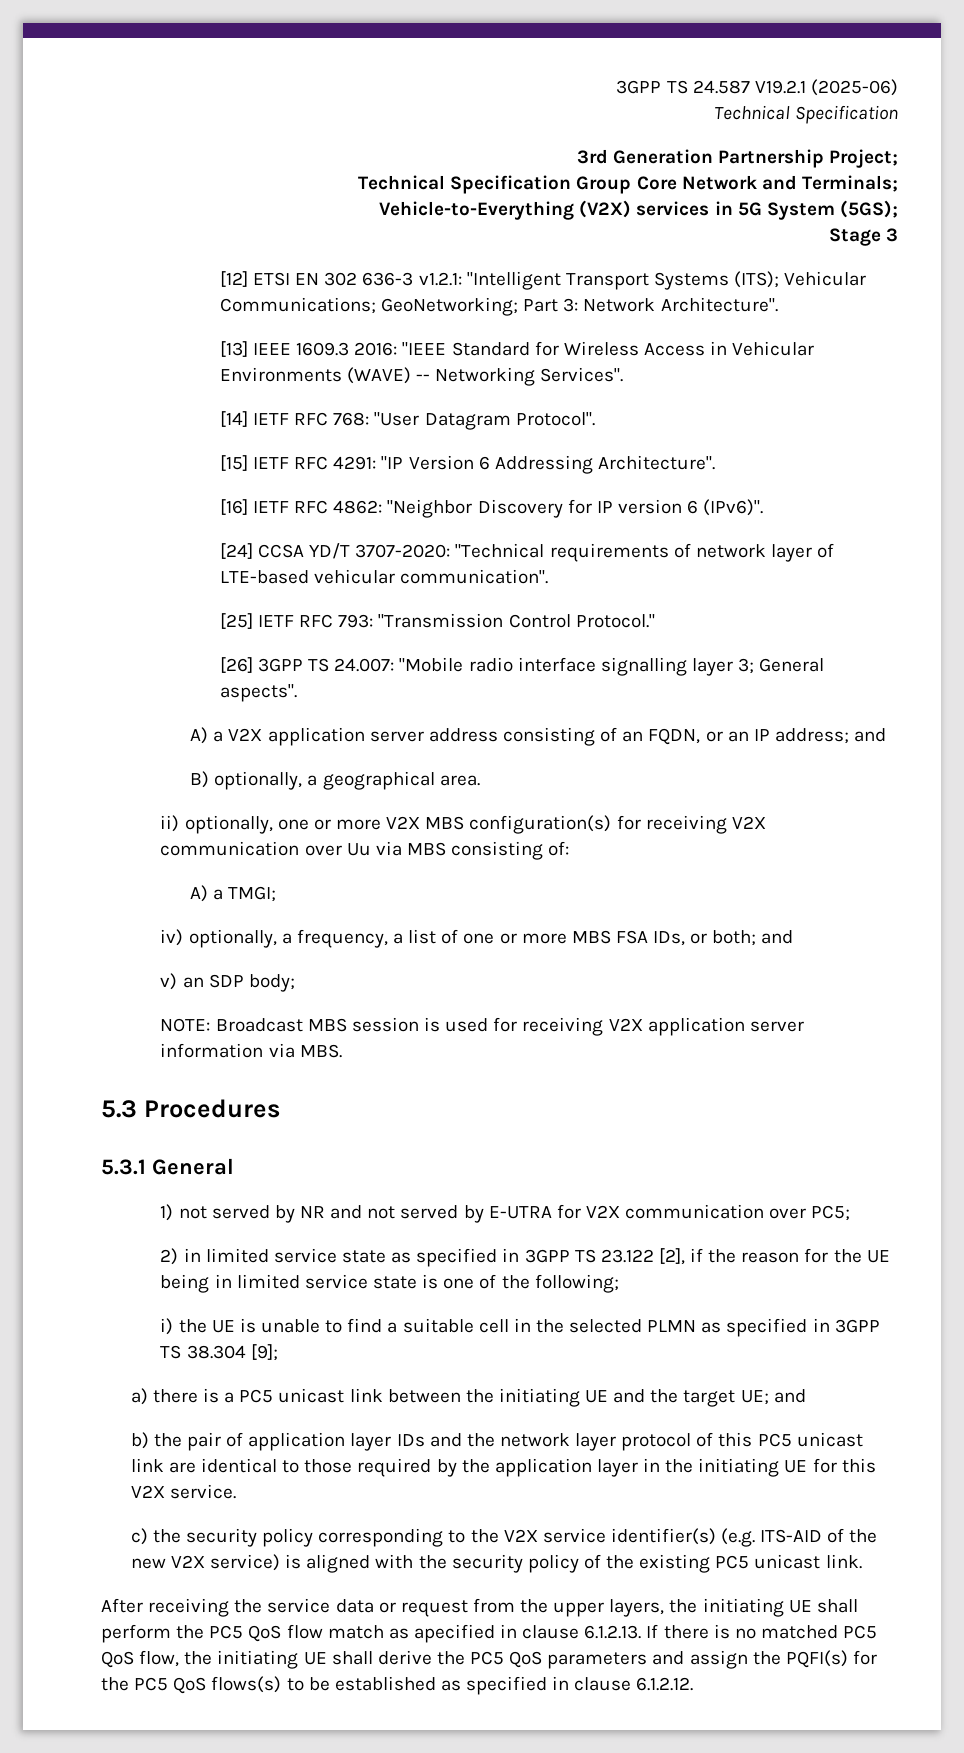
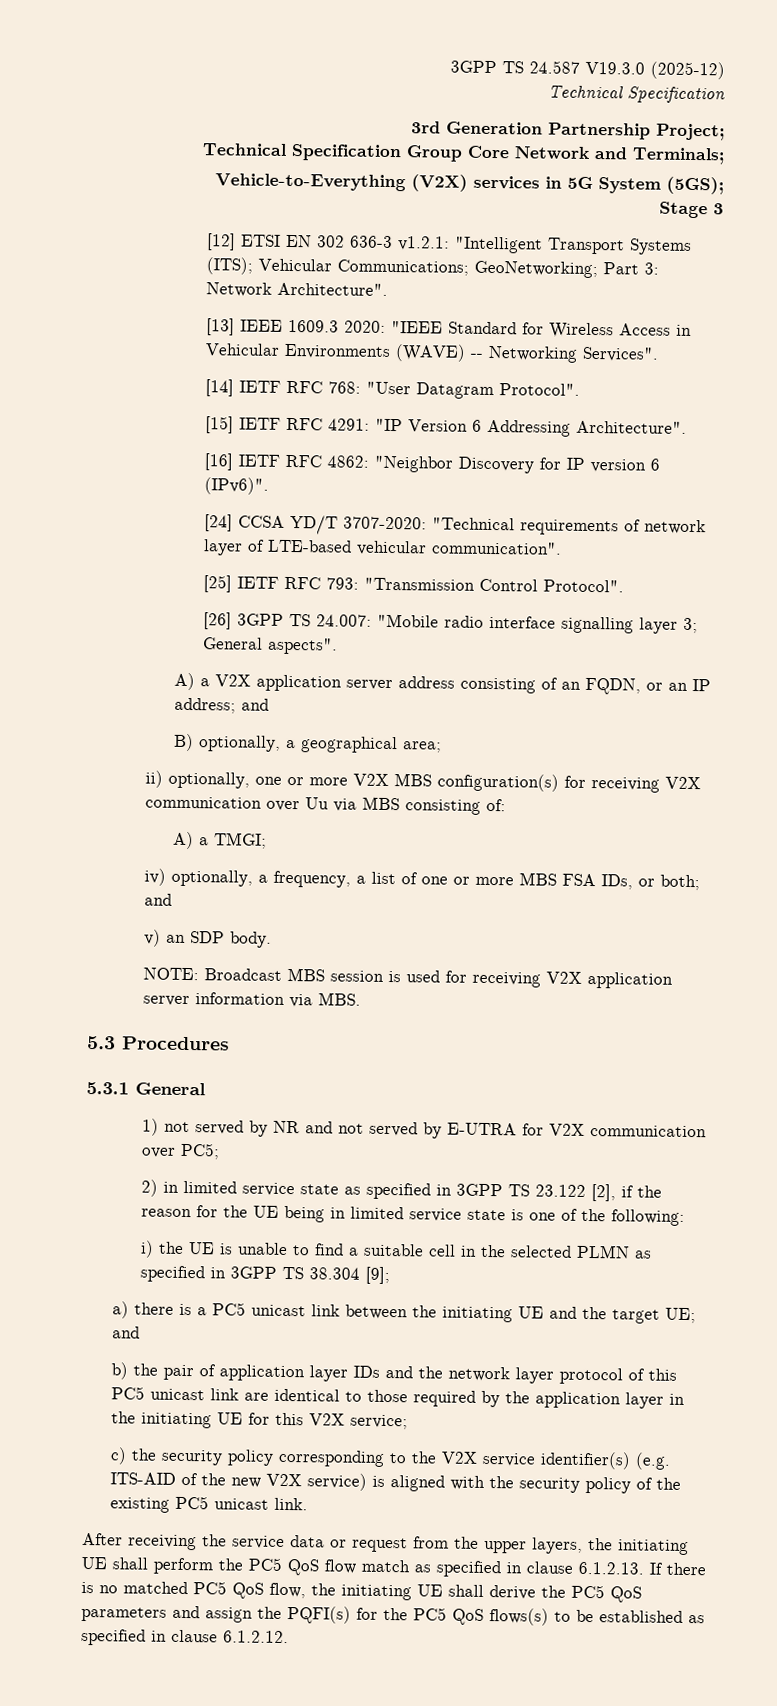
[754,79,898,96] V19.2.1 (2025-06) -> [585,61,725,80] V19.3.0 (2025-12)
[354,342,398,356] 2016: -> [344,320,387,333] 2020:
[575,614,655,628] Protocol." -> [543,579,625,593] Protocol".
[439,775,480,786] area. -> [403,741,443,753] area;
[248,974,295,992] body; -> [230,931,273,948] body.
[534,1274,619,1293] following; -> [611,1209,686,1226] following:
[169,1484,236,1499] service. -> [350,1414,409,1430] service;
[413,1624,495,1643] apecified -> [436,1560,501,1578] specified

